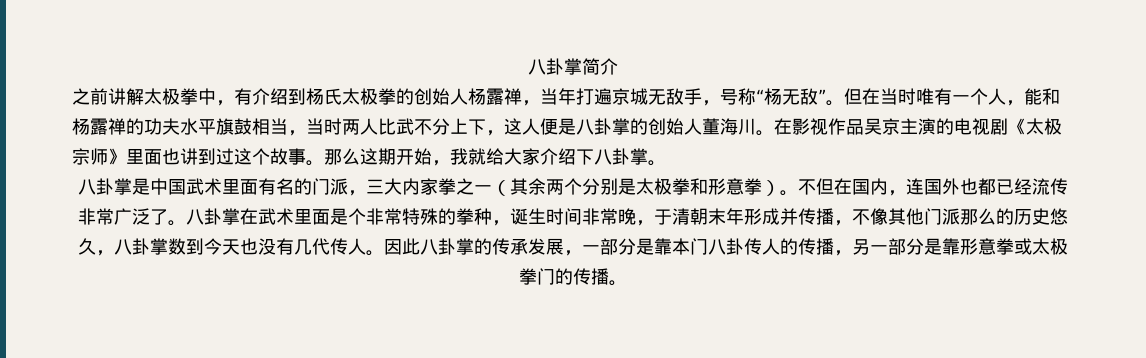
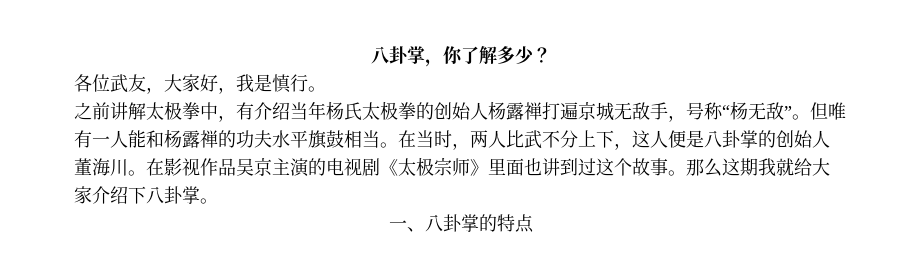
[528,58,618,75] 八卦掌简介 -> [370,46,551,67] [74,74,326,94] 八卦掌，你了解多少？ // 各位武友，大家好，我是慎行。
[288,88,306,105] 到 -> [290,101,326,120] 当年
[522,88,576,106] ，当年 -> (542, 111) none
[862,88,1024,106] 在当时唯有一个人， -> [828,102,846,120] [74,130,128,148] 唯有一人
[288,118,342,136] ，当时 -> [380,130,470,150] 。在当时，
[396,148,450,166] 开始， -> (758, 167) none
[78,178,1068,196] [78,208,1068,226] [78,238,1068,256] [519,268,627,286] 八卦掌是中国武术里面有名的门派，三大内家拳之一（其余两个分别是太极拳和形意拳）。不但在国内，连国外也都已经流传非常广泛了。八卦掌在武术里面是个非常特殊的拳种，诞生时间非常晚，于清朝末年形成并传播，不像其他门派那么的历史悠久，八卦掌数到今天也没有几代传人。因此八卦掌的传承发展，一部分是靠本门八卦传人的传播，另一部分是靠形意拳或太极拳门的传播。 -> [388,214,534,233] 一、八卦掌的特点

